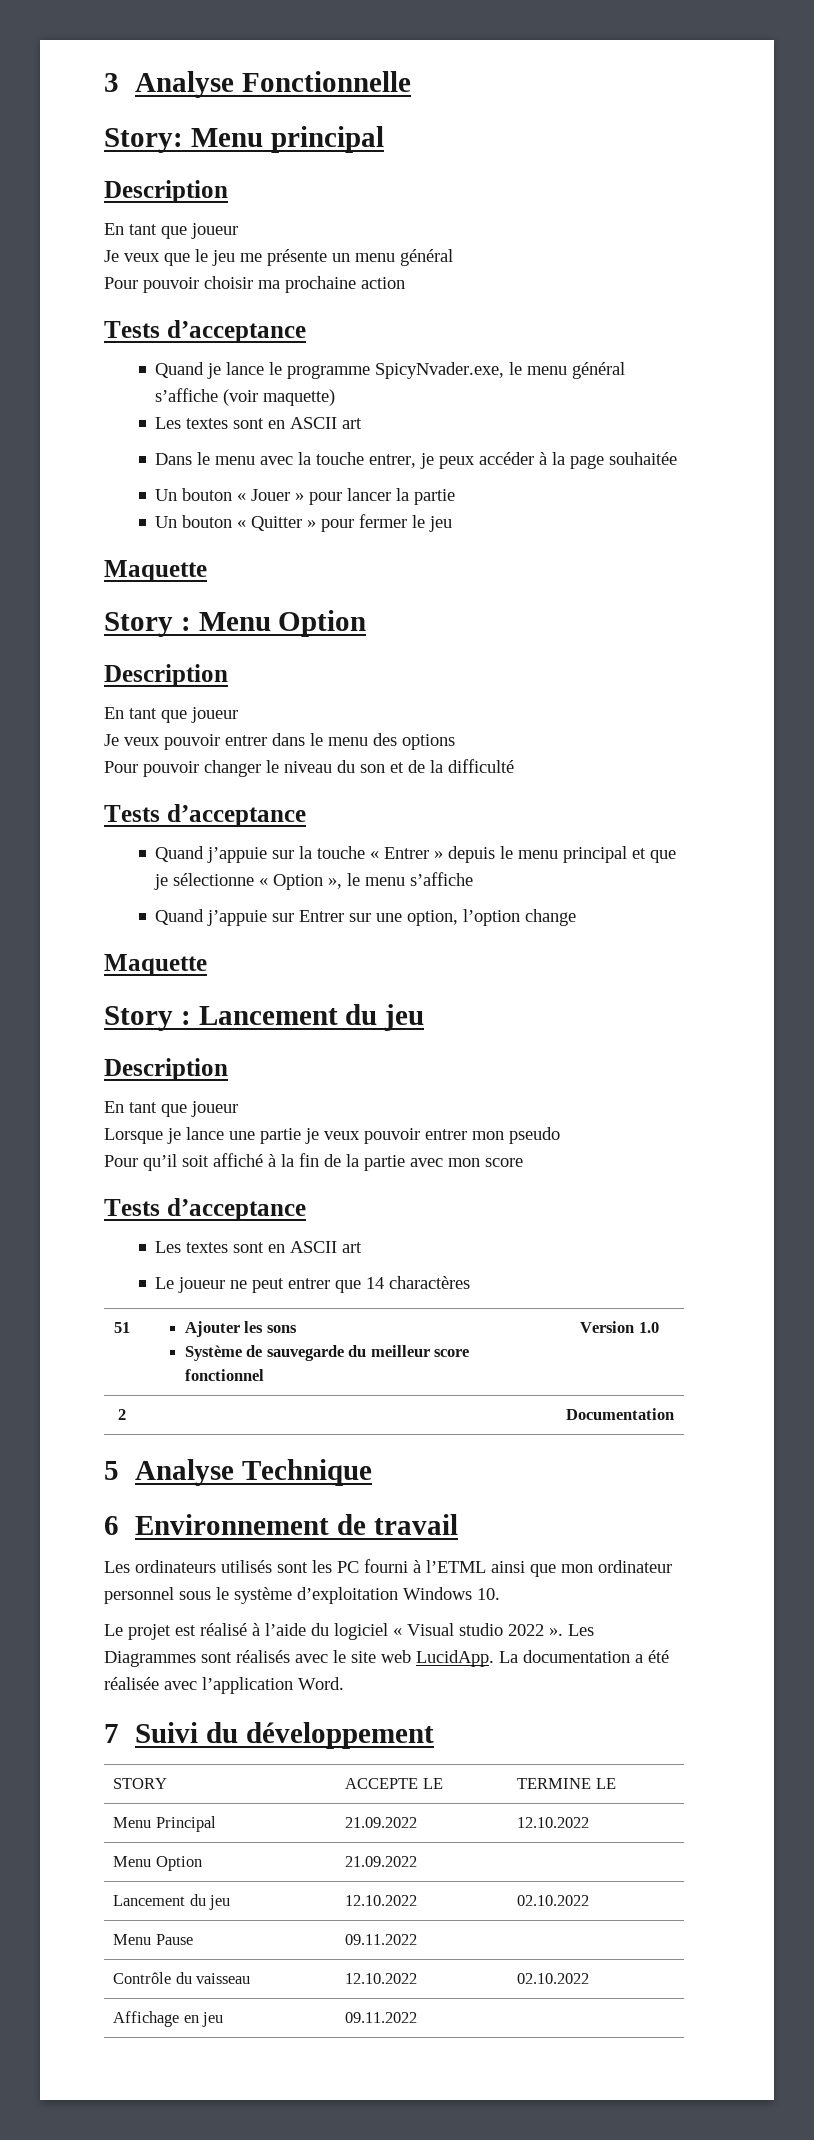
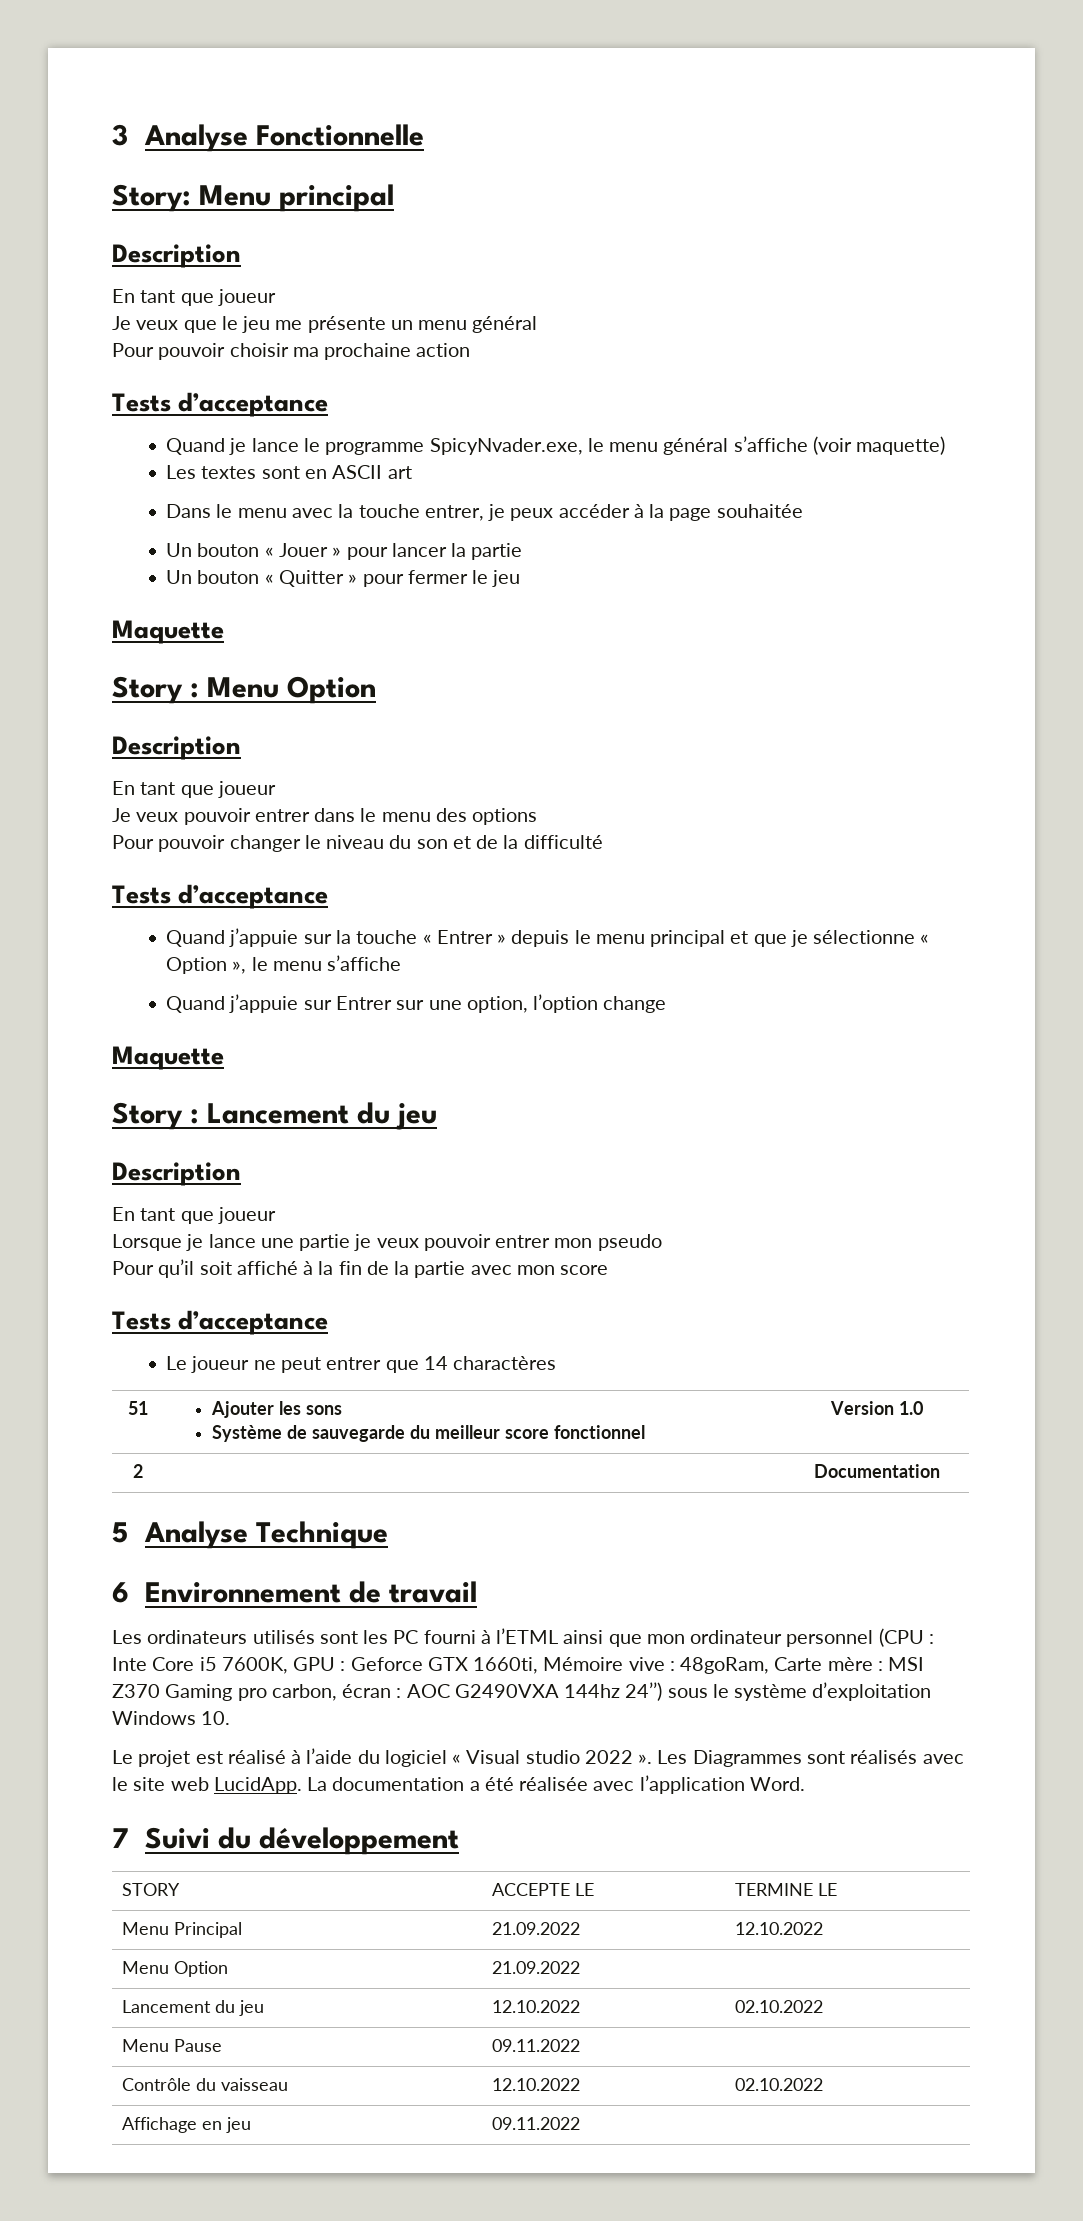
[155,1241,363,1253] // Les textes sont en ASCII art -> (329, 1322) none
(174, 1595) none -> [878,1628,934,1647] [112,1657,925,1674] [112,1682,663,1701] (CPU : Inte Core i5 7600K, GPU : Geforce GTX 1660ti, Mémoire vive : 48goRam, Carte mère : MSI Z370 Gaming pro carbon, écran : AOC G2490VXA 144hz 24’’)

